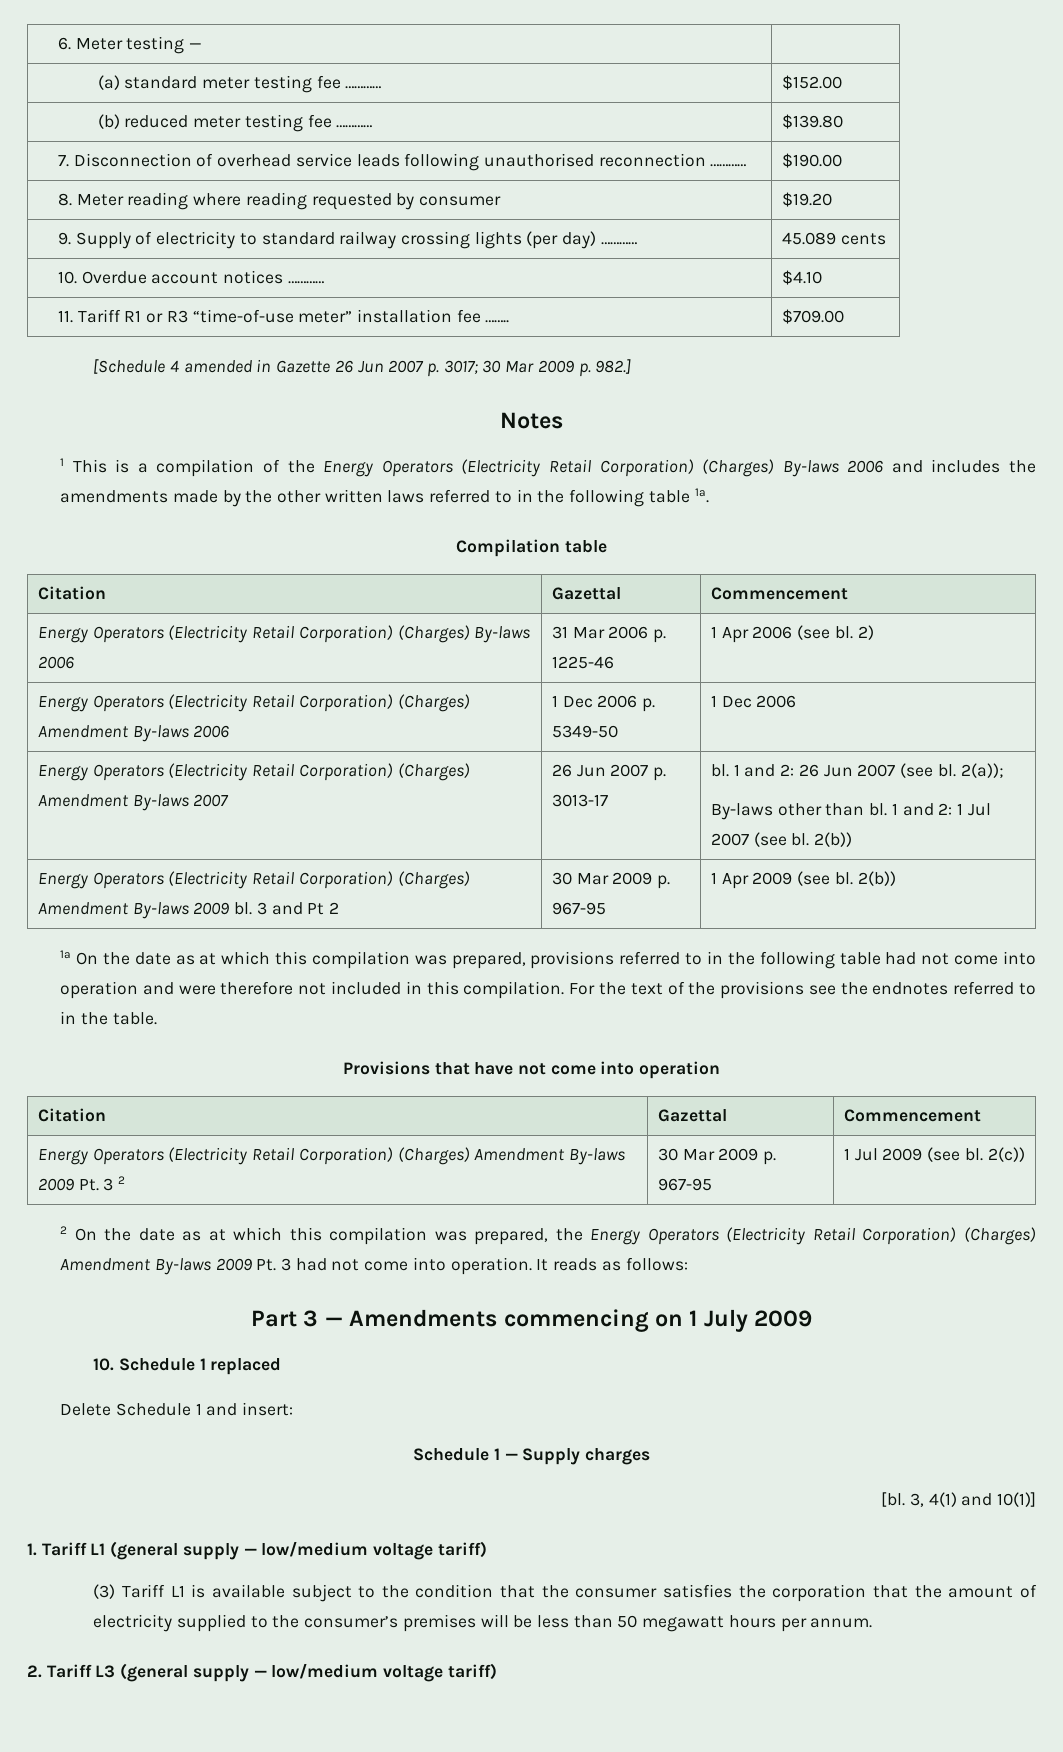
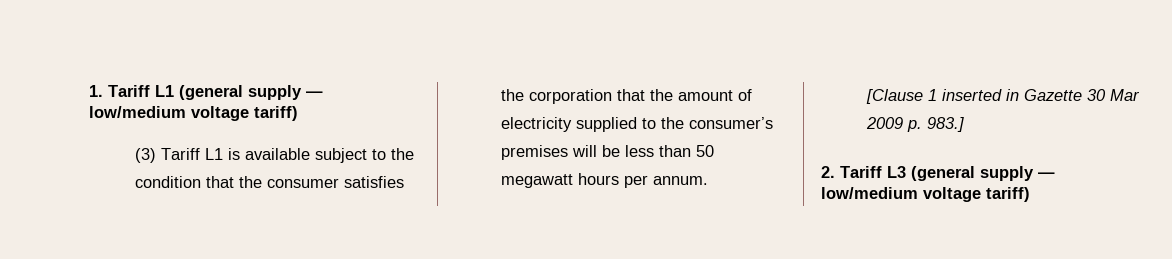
[57,36,203,54] [97,75,382,93] [782,75,843,90] [97,114,373,132] [782,114,844,129] [57,153,747,171] [782,153,843,168] [57,192,501,210] [782,192,833,207] [57,231,637,249] [782,232,886,245] [57,270,324,284] [782,270,823,285] [57,309,510,323] [782,309,845,324] [93,359,632,377] [500,412,563,429] [60,458,1037,477] [60,488,709,507] [456,539,607,557] [38,586,107,600] [552,587,622,600] [711,587,849,600] [38,625,531,643] [38,656,75,669] [552,626,667,643] [552,656,615,669] [711,625,874,643] [38,694,470,712] [38,725,230,742] [552,695,656,712] [552,725,619,738] [711,695,797,708] [38,763,470,781] [38,794,230,811] [552,764,667,781] [552,794,609,807] [711,763,1004,778] [711,803,991,820] [711,832,853,847] [38,871,470,889] [38,902,340,919] [552,872,671,889] [552,902,607,915] [711,871,896,889] [60,950,1036,969] [60,981,1036,999] [60,1011,157,1025] [342,1061,721,1079] [38,1108,107,1122] [658,1109,728,1122] [844,1109,982,1122] [38,1147,626,1165] [38,1176,126,1191] [658,1148,777,1165] [658,1178,713,1191] [844,1147,1025,1162] [60,1226,1036,1245] [60,1257,688,1275] [251,1309,812,1332] [93,1358,282,1375] [60,1402,294,1416] [413,1448,650,1465] [881,1492,1036,1507] 6. Meter testing — | // (a) standard meter testing fee ………… | $152.00 // (b) reduced meter testing fee ………… | $139.80 // 7. Disconnection of overhead service leads following unauthorised reconnection ………… | $190.00 // 8. Meter reading where reading requested by consumer | $19.20 // 9. Supply of electricity to standard railway crossing lights (per day) ………… | 45.089 cents // 10. Overdue account notices ………… | $4.10 // 11. Tariff R1 or R3 “time-of-use meter” installation fee …….. | $709.00 // [Schedule 4 amended in Gazette 26 Jun 2007 p. 3017; 30 Mar 2009 p. 982.] // Notes // 1 This is a compilation of the Energy Operators (Electricity Retail Corporation) (Charges) By-laws 2006 and includes the amendments made by the other written laws referred to in the following table 1a. // Compilation table // Citation | Gazettal | Commencement // Energy Operators (Electricity Retail Corporation) (Charges) By-laws 2006 | 31 Mar 2006 p. 1225-46 | 1 Apr 2006 (see bl. 2) // Energy Operators (Electricity Retail Corporation) (Charges) Amendment By-laws 2006 | 1 Dec 2006 p. 5349-50 | 1 Dec 2006 // Energy Operators (Electricity Retail Corporation) (Charges) Amendment By-laws 2007 | 26 Jun 2007 p. 3013-17 | bl. 1 and 2: 26 Jun 2007 (see bl. 2(a)); // By-laws other than bl. 1 and 2: 1 Jul 2007 (see bl. 2(b)) // Energy Operators (Electricity Retail Corporation) (Charges) Amendment By-laws 2009 bl. 3 and Pt 2 | 30 Mar 2009 p. 967-95 | 1 Apr 2009 (see bl. 2(b)) // 1a On the date as at which this compilation was prepared, provisions referred to in the following table had not come into operation and were therefore not included in this compilation. For the text of the provisions see the endnotes referred to in the table. // Provisions that have not come into operation // Citation | Gazettal | Commencement // Energy Operators (Electricity Retail Corporation) (Charges) Amendment By-laws 2009 Pt. 3 2 | 30 Mar 2009 p. 967-95 | 1 Jul 2009 (see bl. 2(c)) // 2 On the date as at which this compilation was prepared, the Energy Operators (Electricity Retail Corporation) (Charges) Amendment By-laws 2009 Pt. 3 had not come into operation. It reads as follows: // Part 3 — Amendments commencing on 1 July 2009 // 10. Schedule 1 replaced // Delete Schedule 1 and insert: // Schedule 1 — Supply charges // [bl. 3, 4(1) and 10(1)] // -> (89, 91) none
(873, 1623) none -> [865,89,1140,104] [865,117,964,132] // [Clause 1 inserted in Gazette 30 Mar 2009 p. 983.]

